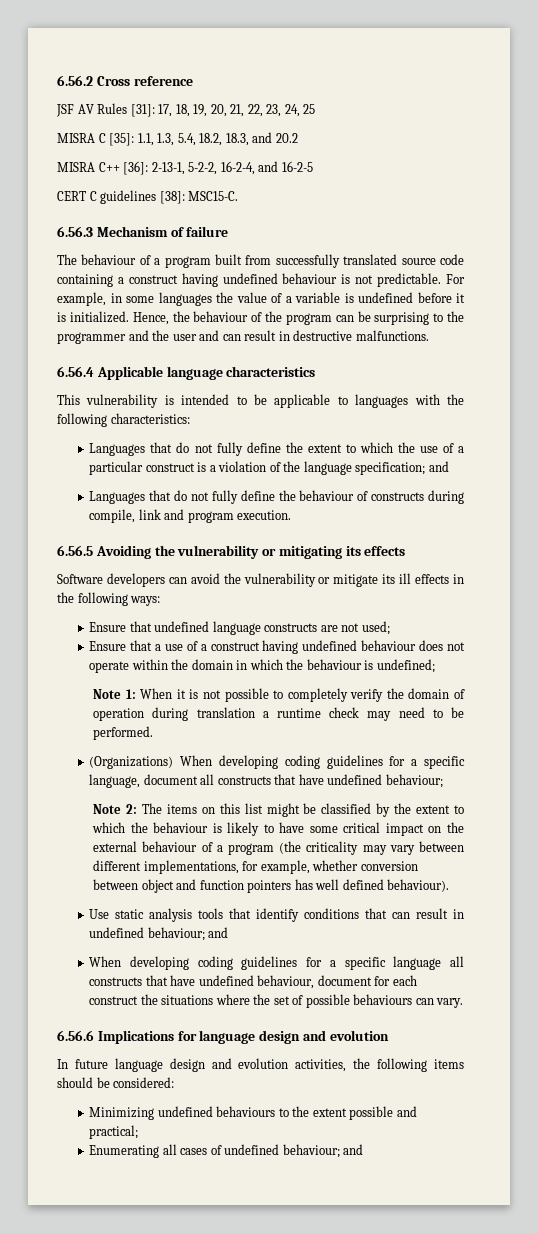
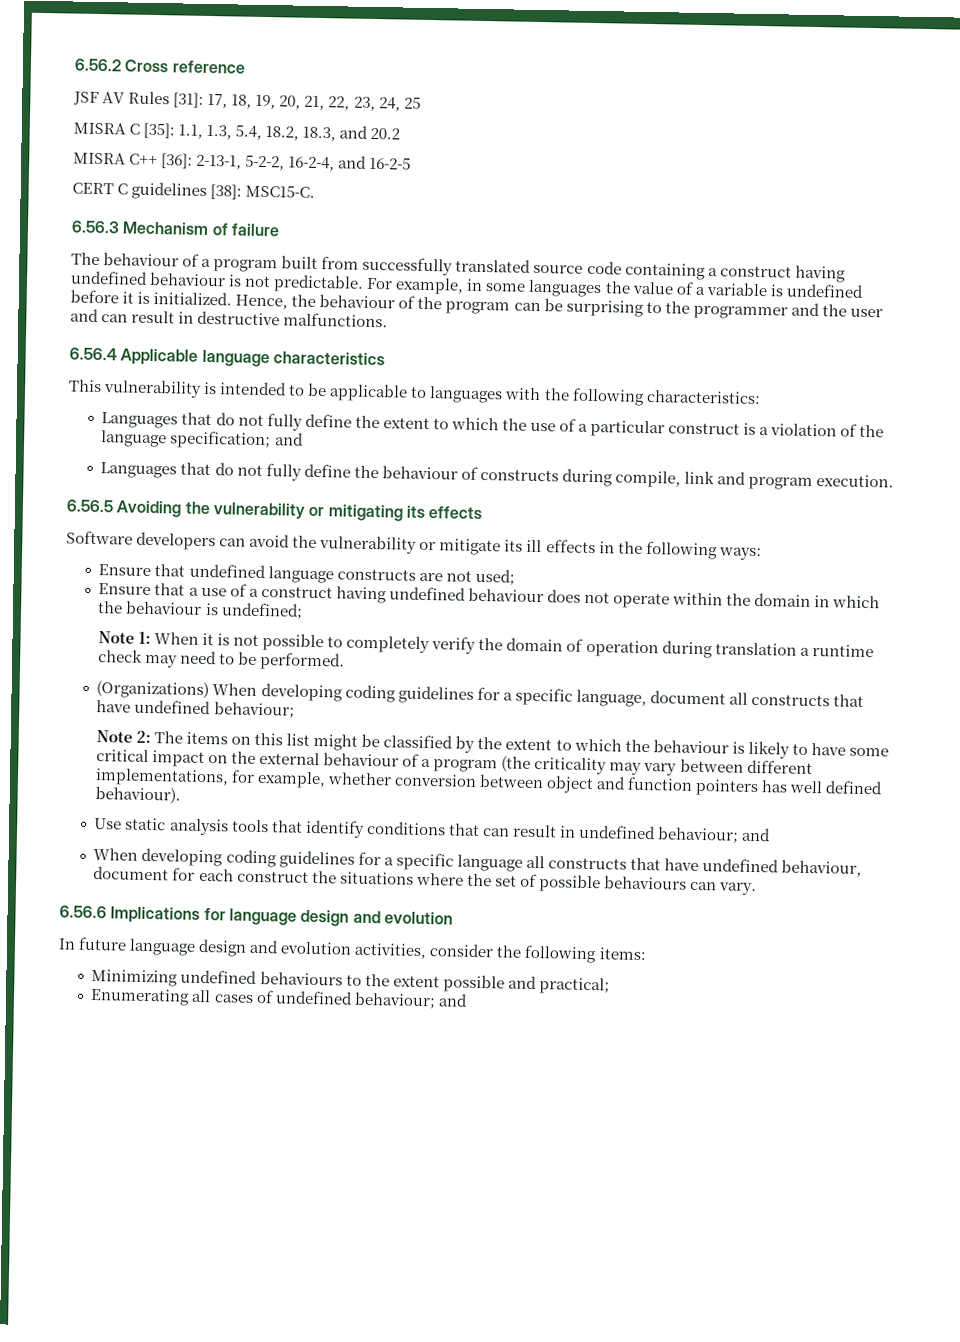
[353,1058,465,1072] [57,1077,175,1088] the following items should be considered: -> [429,943,646,964] consider the following items:

